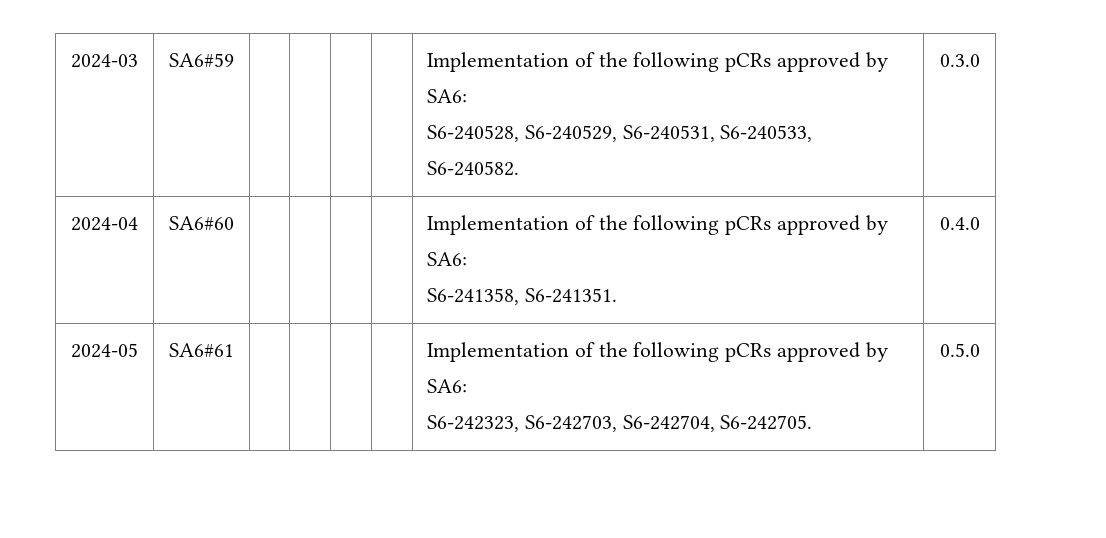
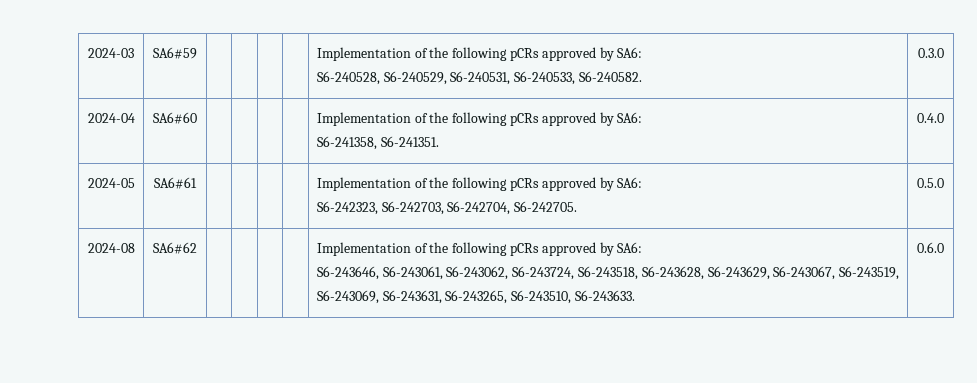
(980, 350) none -> [87,243,135,253] [153,242,197,254] [316,242,643,256] [316,266,900,280] [316,290,635,304] [917,242,944,253] // 2024-08 | SA6#62 | | | | | Implementation of the following pCRs approved by SA6: // S6-243646, S6-243061, S6-243062, S6-243724, S6-243518, S6-243628, S6-243629, S6-243067, S6-243519, S6-243069, S6-243631, S6-243265, S6-243510, S6-243633. | 0.6.0

